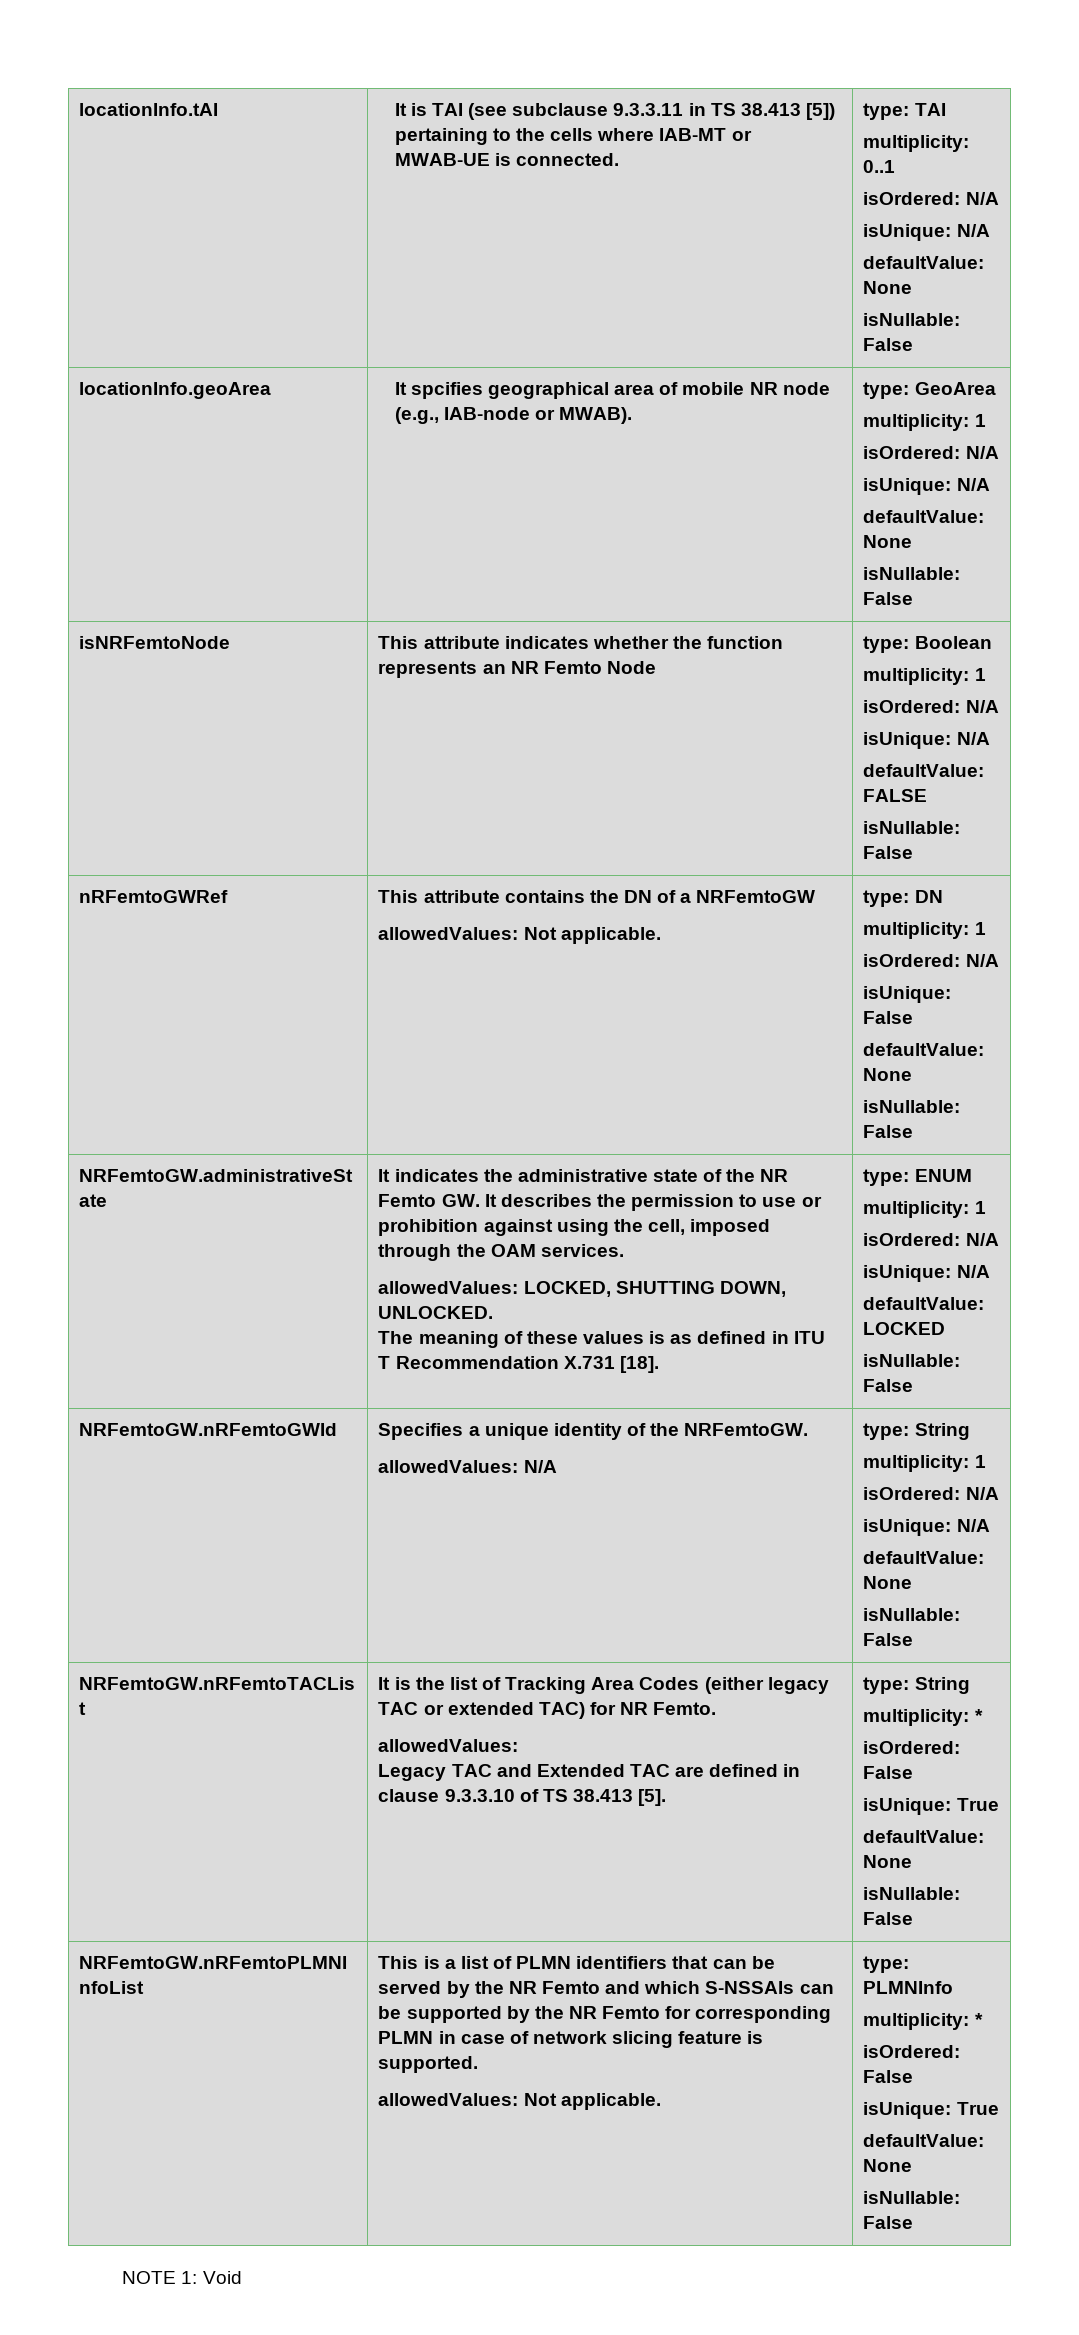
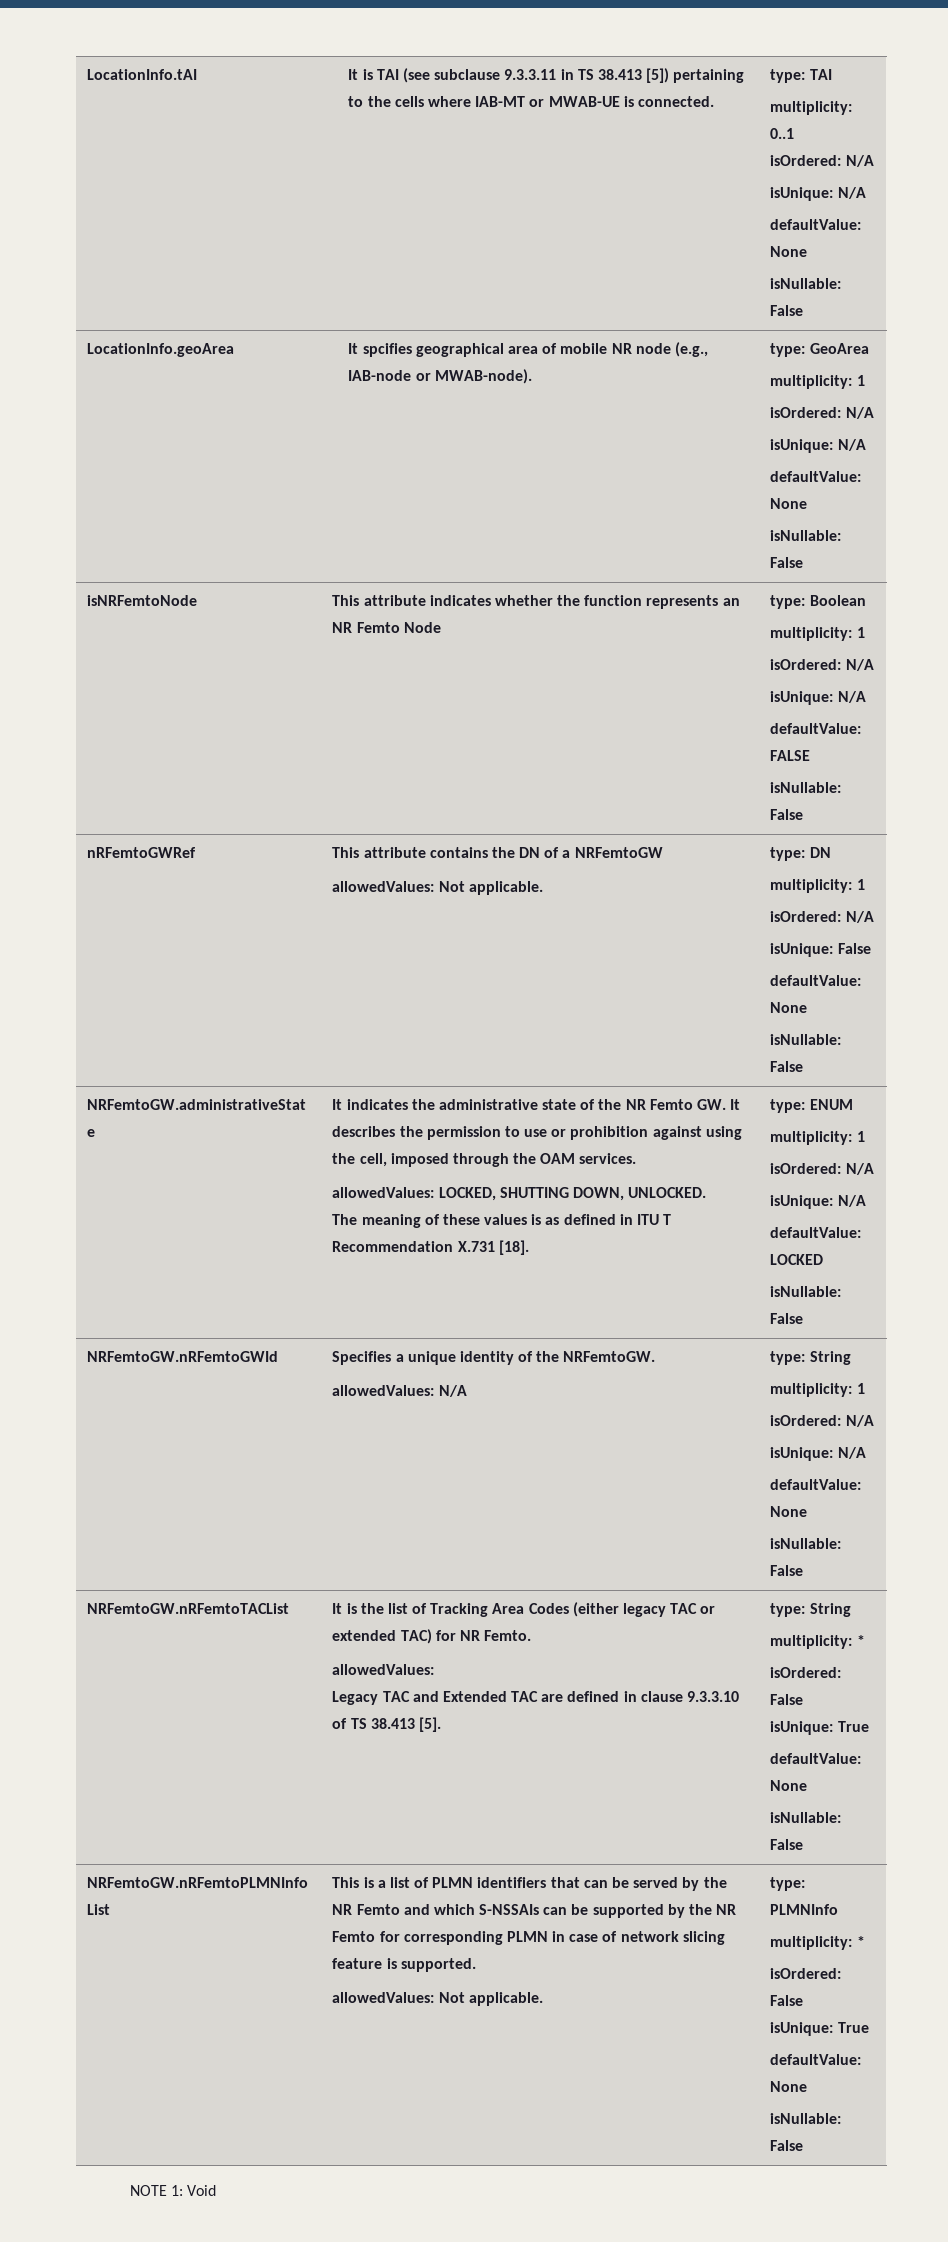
[79,103,219,116] locationInfo.tAI -> [87,69,198,80] LocationInfo.tAI
[79,382,272,399] locationInfo.geoArea -> [87,343,235,357] LocationInfo.geoArea
[559,407,633,424] MWAB). -> [434,369,532,384] MWAB-node).

